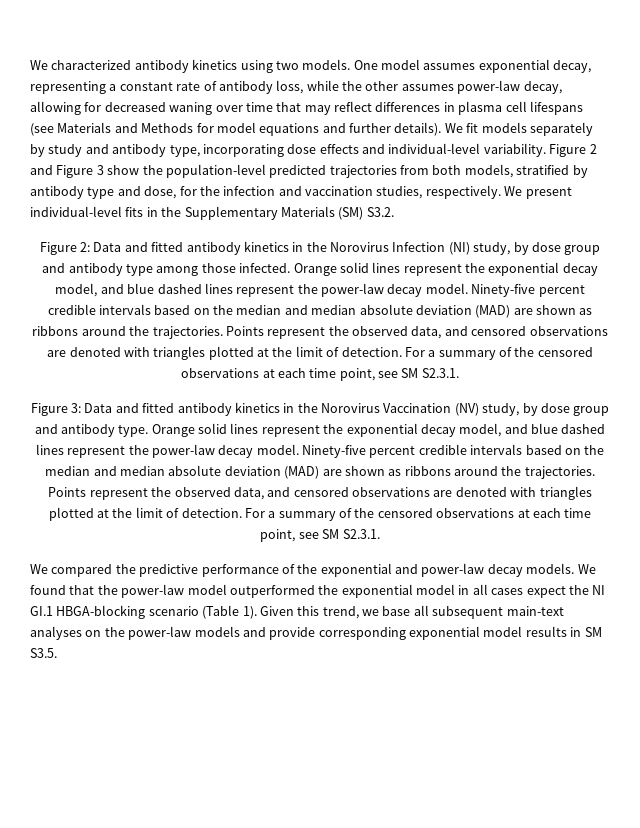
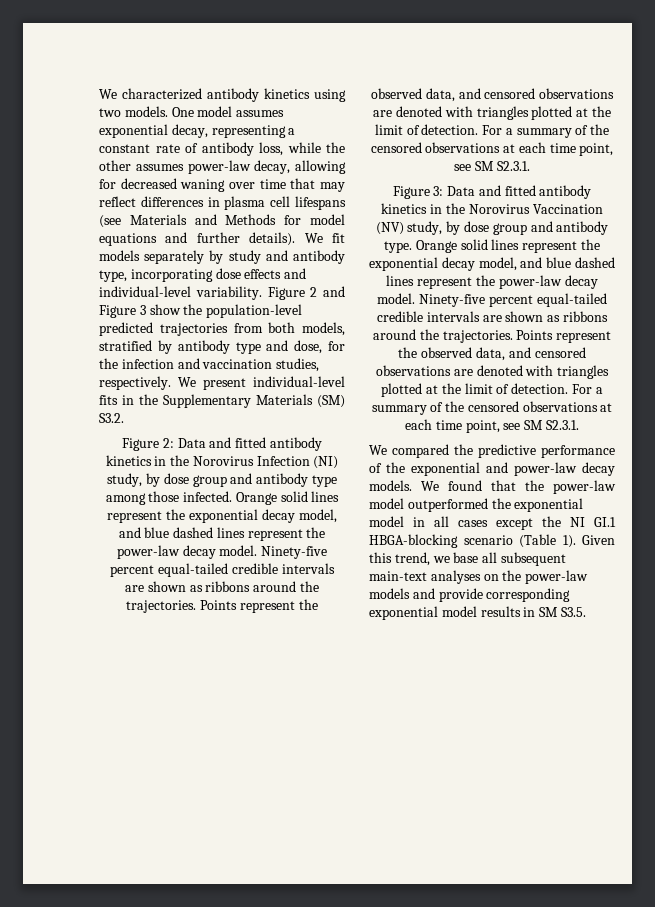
[47,304,511,318] credible intervals based on the median and median absolute deviation (MAD) -> [158,563,335,577] equal-tailed credible intervals
[418,444,605,455] [45,465,320,479] credible intervals based on the median and median absolute deviation (MAD) -> [536,293,607,307] [377,311,480,322] equal-tailed credible intervals
[526,586,566,598] expect -> [496,518,533,530] except

